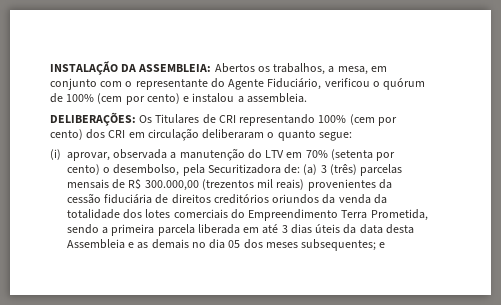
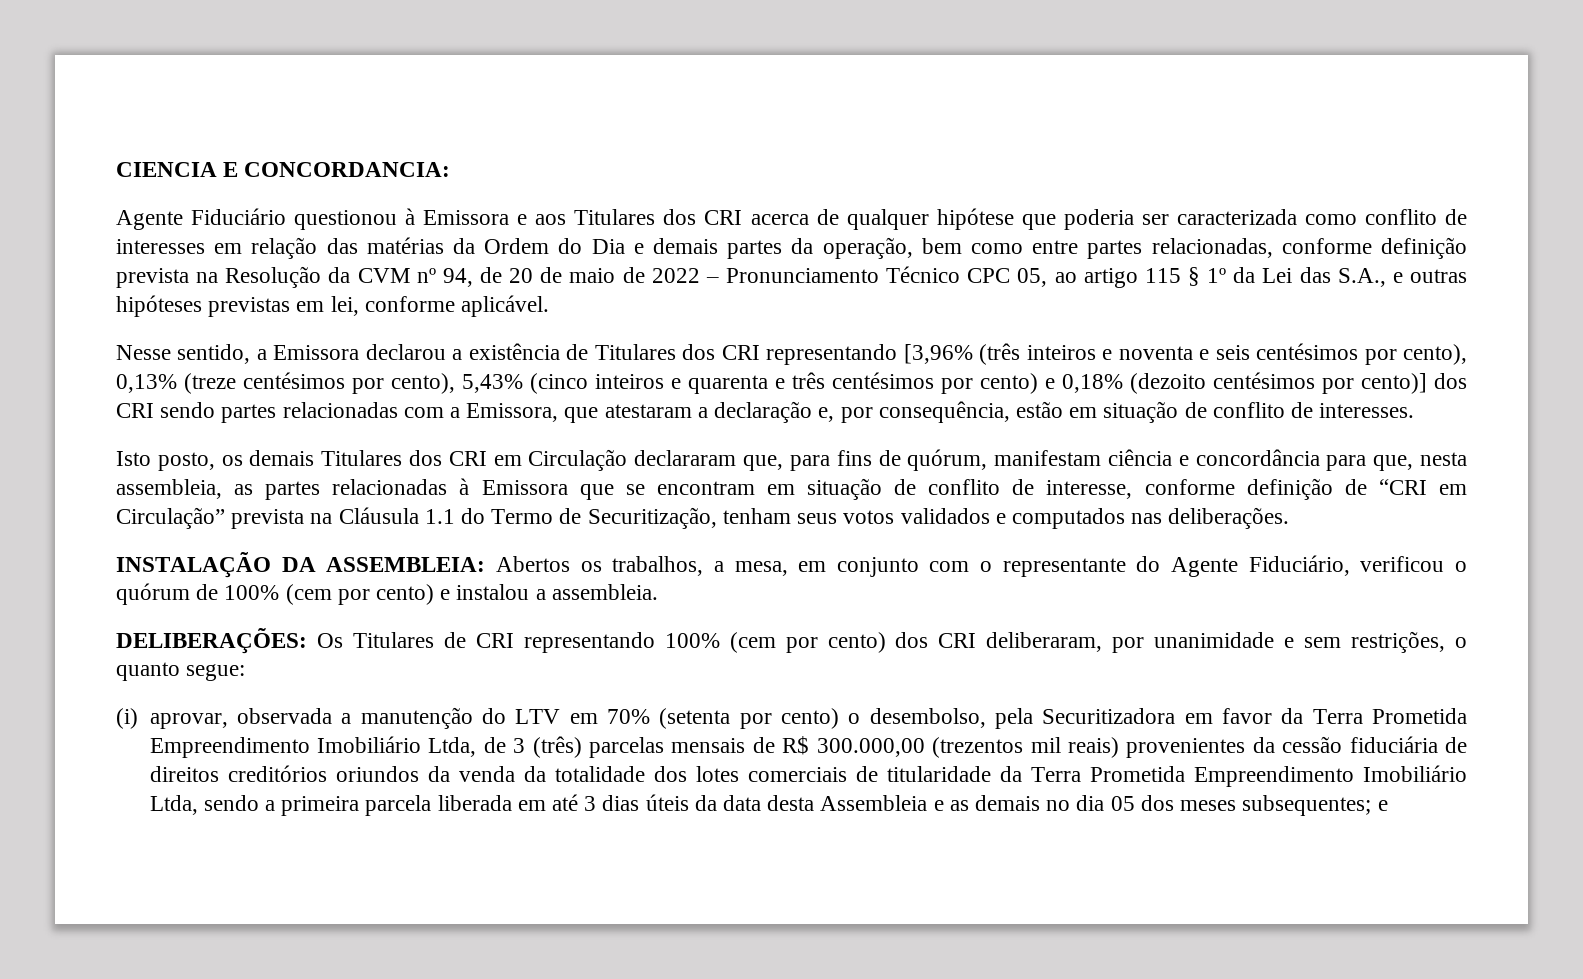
(50, 68) none -> [116,162,451,177] [116,208,1467,230] [116,237,1468,259] [116,266,1467,288] [116,295,550,317] [116,343,1467,365] [116,372,1467,394] [116,401,1415,423] [116,449,1468,471] [116,478,1467,500] [116,507,1290,529] CIENCIA E CONCORDANCIA: // Agente Fiduciário questionou à Emissora e aos Titulares dos CRI acerca de qualquer hipótese que poderia ser caracterizada como conflito de interesses em relação das matérias da Ordem do Dia e demais partes da operação, bem como entre partes relacionadas, conforme definição prevista na Resolução da CVM nº 94, de 20 de maio de 2022 – Pronunciamento Técnico CPC 05, ao artigo 115 § 1º da Lei das S.A., e outras hipóteses previstas em lei, conforme aplicável. // Nesse sentido, a Emissora declarou a existência de Titulares dos CRI representando [3,96% (três inteiros e noventa e seis centésimos por cento), 0,13% (treze centésimos por cento), 5,43% (cinco inteiros e quarenta e três centésimos por cento) e 0,18% (dezoito centésimos por cento)] dos CRI sendo partes relacionadas com a Emissora, que atestaram a declaração e, por consequência, estão em situação de conflito de interesses. // Isto posto, os demais Titulares dos CRI em Circulação declararam que, para fins de quórum, manifestam ciência e concordância para que, nesta assembleia, as partes relacionadas à Emissora que se encontram em situação de conflito de interesse, conforme definição de “CRI em Circulação” prevista na Cláusula 1.1 do Termo de Securitização, tenham seus votos validados e computados nas deliberações. //
[128,128,265,141] em circulação deliberaram -> [986,631,1446,653] deliberaram, por unanimidade e sem restrições,
[284,164,318,175] de: (a) -> [1184,708,1468,724] [149,736,506,758] em favor da Terra Prometida Empreendimento Imobiliário Ltda, de
[230,209,428,221] do Empreendimento Terra Prometida, -> [855,765,1467,787] [149,795,198,815] de titularidade da Terra Prometida Empreendimento Imobiliário Ltda,

